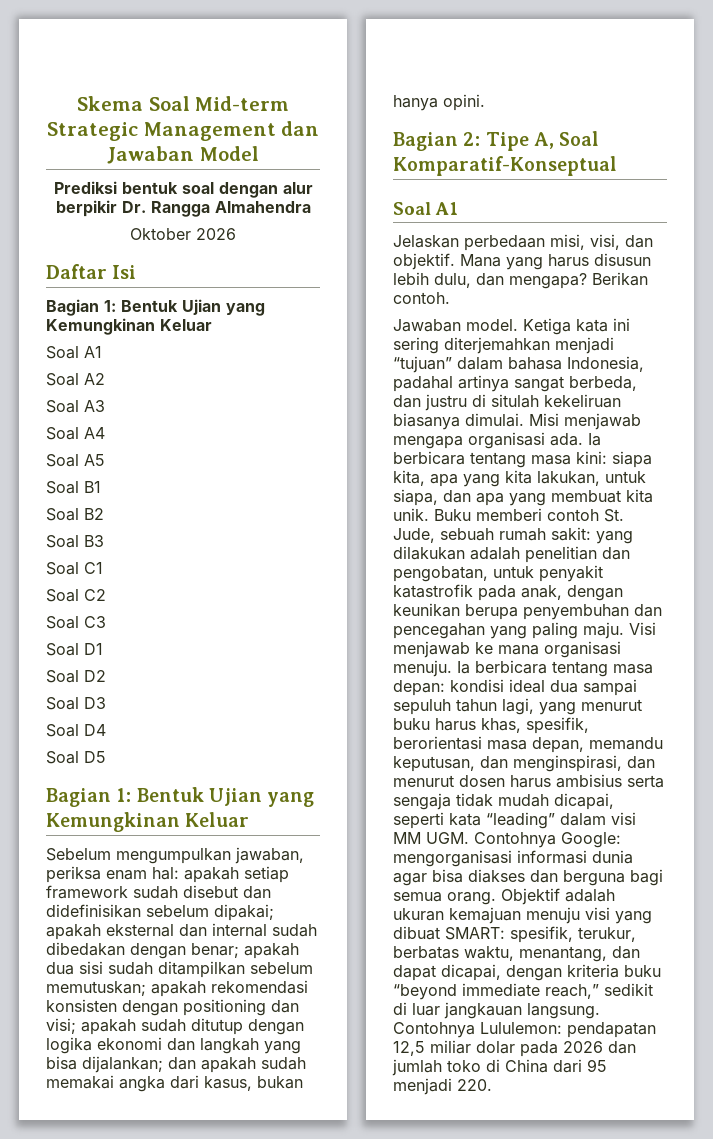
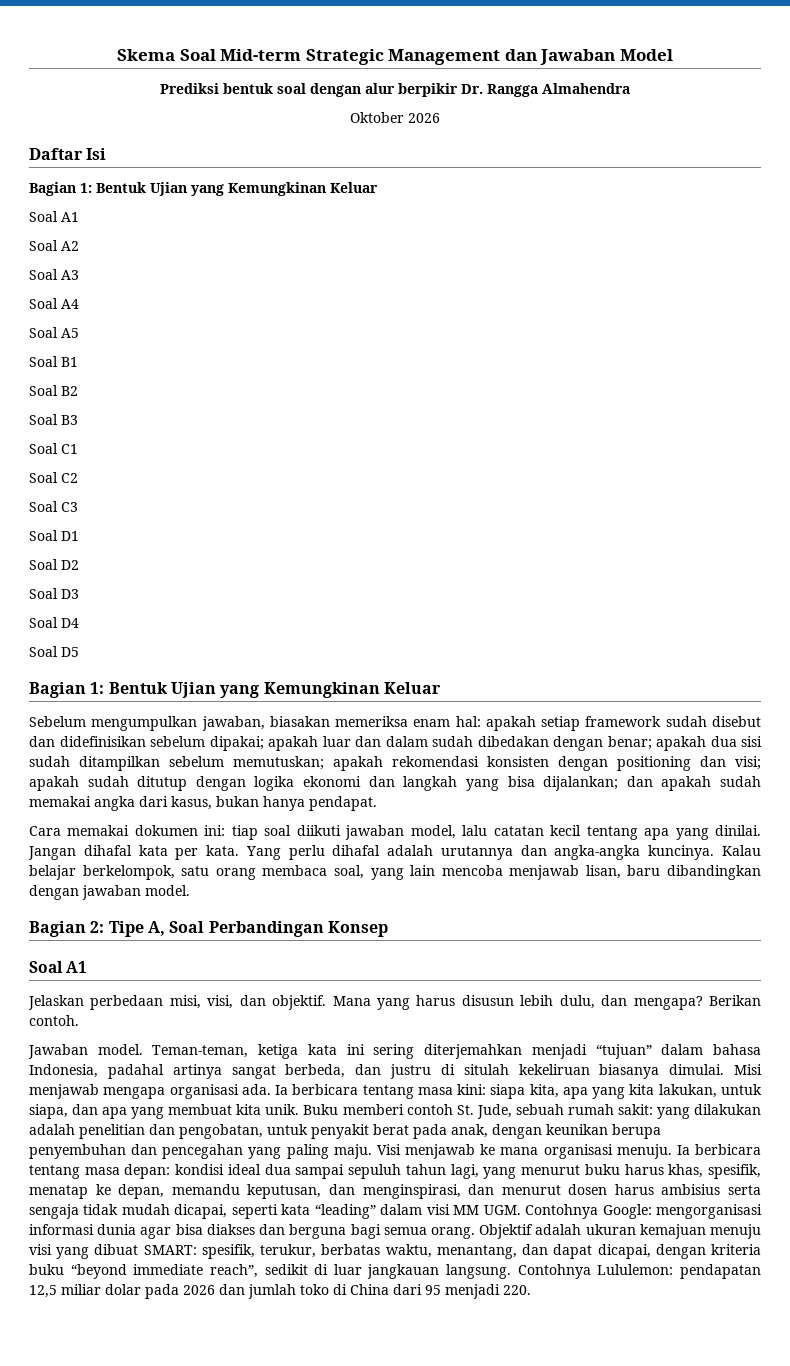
[46,866,101,883] periksa -> [269,716,409,727] biasakan memeriksa
[106,923,267,937] eksternal dan internal -> [322,736,428,747] luar dan dalam
[443,94,485,111] opini. -> [309,796,377,811] [29,825,761,840] [28,845,761,860] [29,865,762,880] [29,885,190,900] pendapat. // Cara memakai dokumen ini: tiap soal diikuti jawaban model, lalu catatan kecil tentang apa yang dinilai. Jangan dihafal kata per kata. Yang perlu dihafal adalah urutannya dan angka-angka kuncinya. Kalau belajar berkelompok, satu orang membaca soal, yang lain mencoba menjawab lisan, baru dibandingkan dengan jawaban model.
[393,156,617,176] Komparatif-Konseptual -> [208,921,388,937] Perbandingan Konsep
[523,318,571,335] Ketiga -> [152,1044,299,1059] Teman-teman, ketiga
[393,584,473,598] katastrofik -> [373,1124,409,1135] berat
[393,736,527,750] berorientasi masa -> [29,1184,111,1199] menatap ke
[545,984,599,999] reach,” -> [209,1264,258,1278] reach”,

